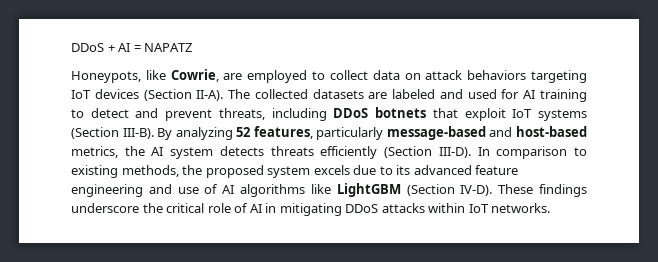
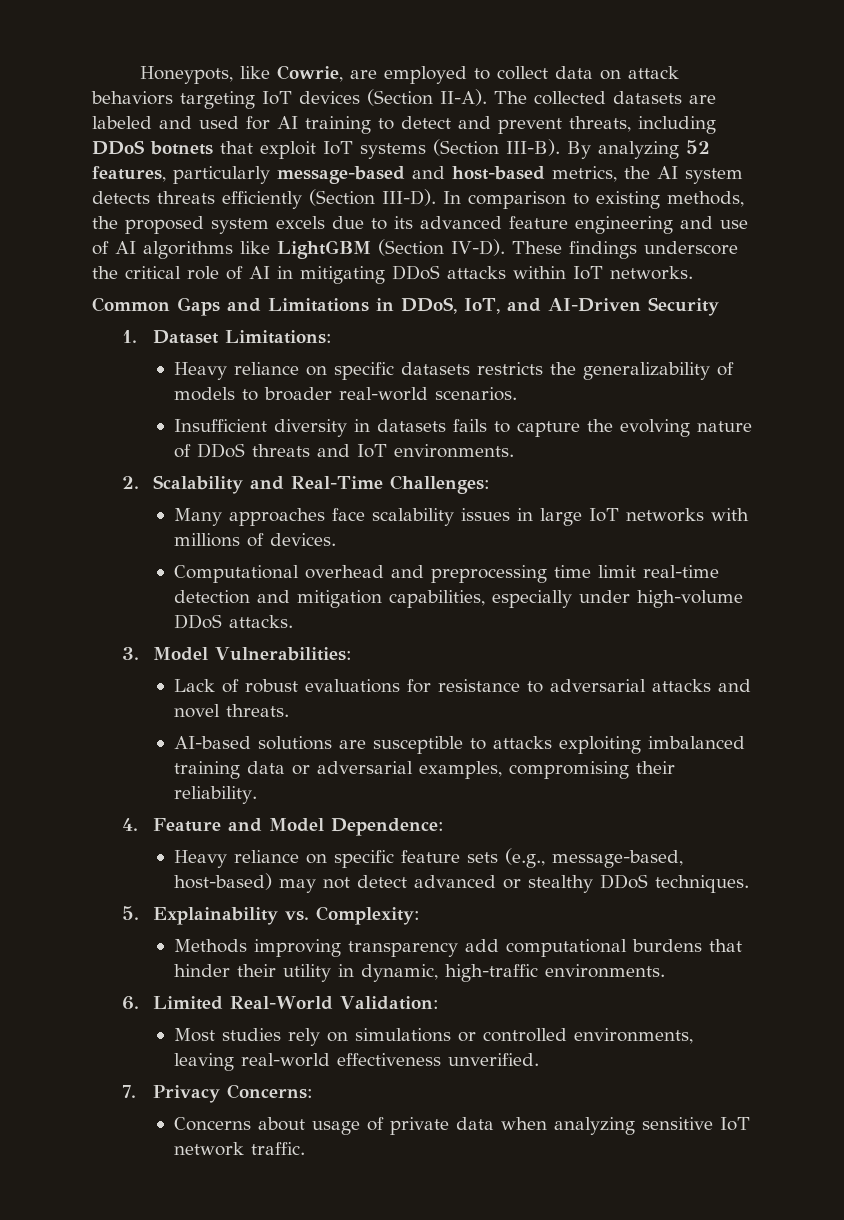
[71,43,193,52] DDoS + AI = NAPATZ // -> (140, 75) none
(551, 208) none -> [92,297,719,316] [122,330,332,344] [173,362,734,380] [173,387,517,401] [173,419,752,437] [173,443,514,458] [122,475,490,494] [173,508,749,526] [173,533,336,547] [173,565,719,583] [173,590,743,608] [173,614,293,629] [122,647,352,661] [173,679,751,693] [173,704,289,718] [173,736,745,754] [173,761,675,779] [173,786,257,804] [122,818,444,836] [173,848,683,868] [173,873,749,893] [122,906,420,925] [173,939,742,957] [173,964,665,982] [122,996,439,1010] [173,1028,693,1046] [173,1053,539,1071] [122,1084,313,1103] [173,1117,750,1135] [173,1142,305,1156] // Common Gaps and Limitations in DDoS, IoT, and AI-Driven Security // 1. Dataset Limitations: // Heavy reliance on specific datasets restricts the generalizability of models to broader real-world scenarios. // Insufficient diversity in datasets fails to capture the evolving nature of DDoS threats and IoT environments. // 2. Scalability and Real-Time Challenges: // Many approaches face scalability issues in large IoT networks with millions of devices. // Computational overhead and preprocessing time limit real-time detection and mitigation capabilities, especially under high-volume DDoS attacks. // 3. Model Vulnerabilities: // Lack of robust evaluations for resistance to adversarial attacks and novel threats. // AI-based solutions are susceptible to attacks exploiting imbalanced training data or adversarial examples, compromising their reliability. // 4. Feature and Model Dependence: // Heavy reliance on specific feature sets (e.g., message-based, host-based) may not detect advanced or stealthy DDoS techniques. // 5. Explainability vs. Complexity: // Methods improving transparency add computational burdens that hinder their utility in dynamic, high-traffic environments. // 6. Limited Real-World Validation: // Most studies rely on simulations or controlled environments, leaving real-world effectiveness unverified. // 7. Privacy Concerns: // Concerns about usage of private data when analyzing sensitive IoT network traffic.

